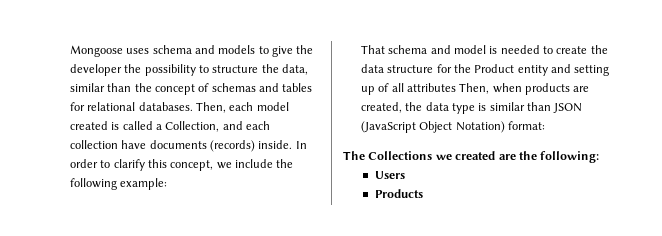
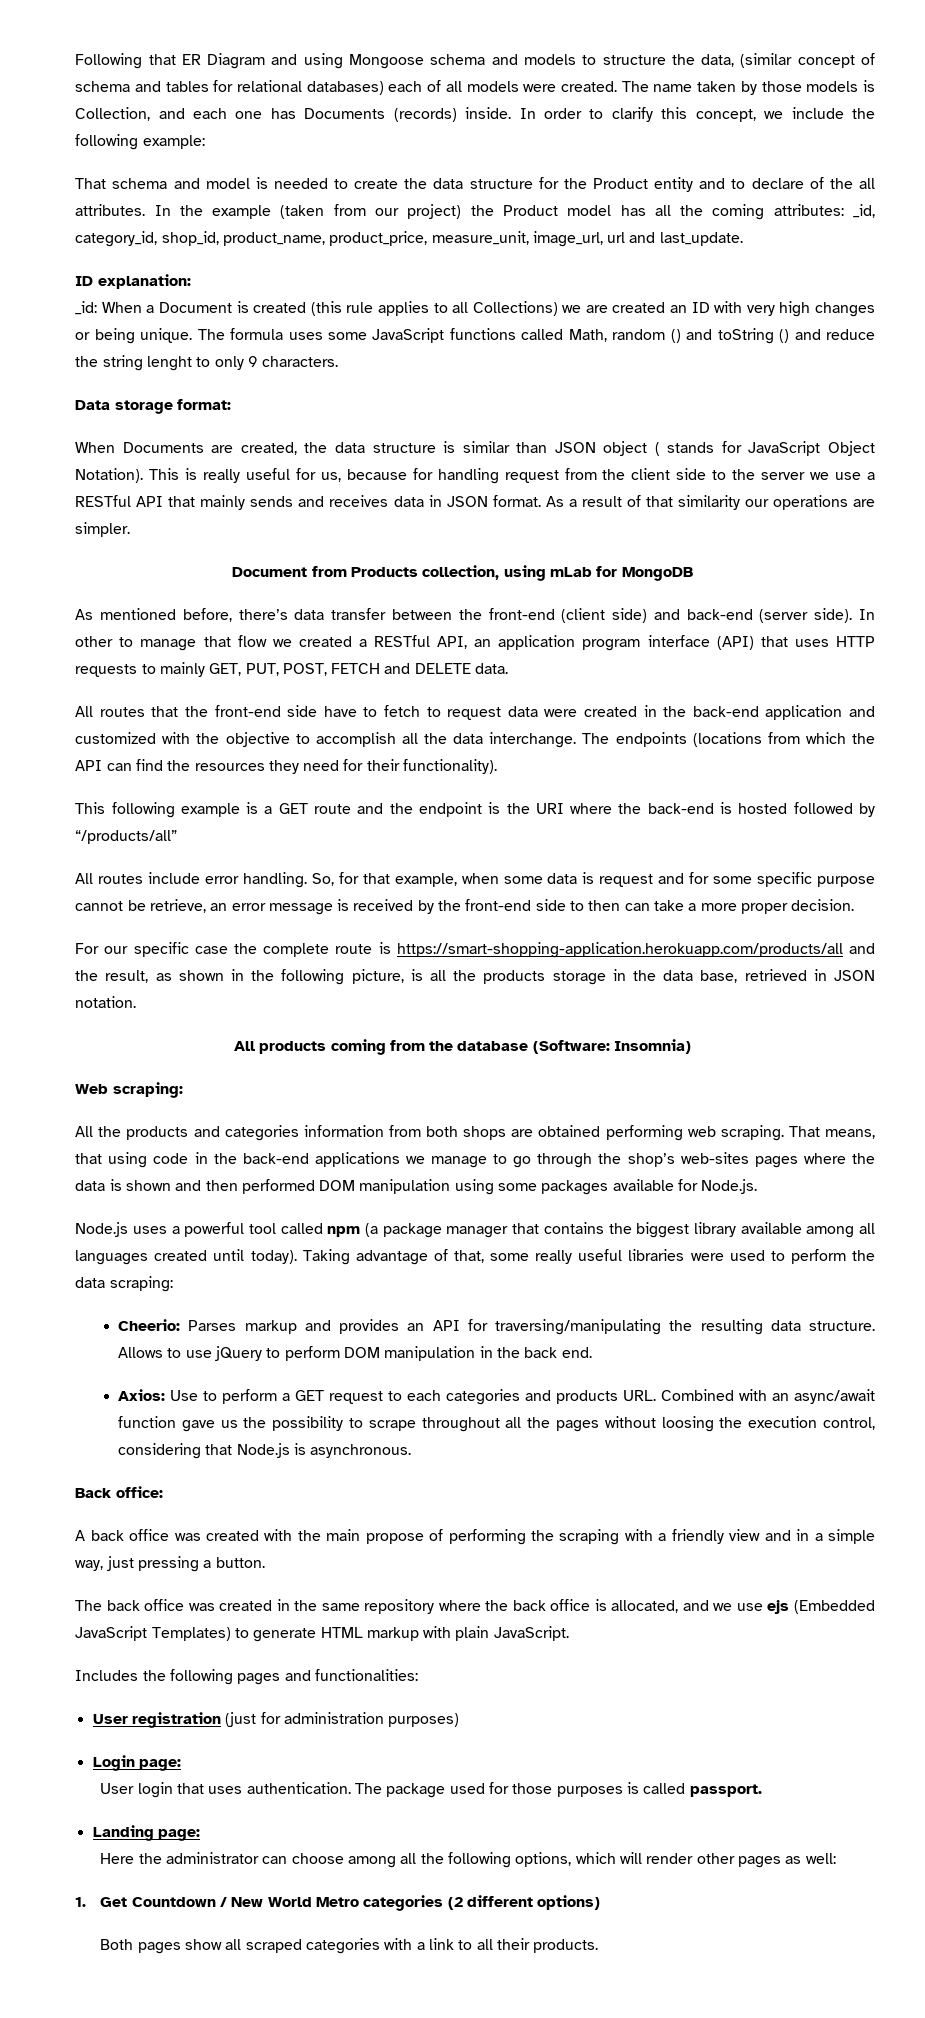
[69,45,314,57] [69,64,309,76] [69,83,152,92] Mongoose uses schema and models to give the developer the possibility to structure the data, similar than the -> [75,53,793,69] Following that ER Diagram and using Mongoose schema and models to structure the data, (similar
[211,83,256,92] schemas -> [75,81,131,92] schema
[138,102,289,113] [69,121,271,132] [69,140,207,149] databases. Then, each model created is called a Collection, and each collection have documents -> [306,80,876,95] [75,107,386,121] databases) each of all models were created. The name taken by those models is Collection, and each one has Documents
[574,65,610,76] [360,83,571,95] setting up of all attributes Then, when products -> [731,177,876,189] [75,204,875,220] [75,231,743,247] [75,274,191,289] [75,301,875,317] [75,328,875,344] [75,355,339,371] [75,399,231,414] [75,442,204,453] to declare of the all attributes. In the example (taken from our project) the Product model has all the coming attributes: _id, category_id, shop_id, product_name, product_price, measure_unit, image_url, url and last_update. // ID explanation: // _id: When a Document is created (this rule applies to all Collections) we are created an ID with very high changes or being unique. The formula uses some JavaScript functions called Math, random () and toString () and reduce the string lenght to only 9 characters. // Data storage format: // When Documents
[451,103,475,114] type -> [372,443,436,453] structure
[360,121,545,133] [343,151,600,163] [374,171,405,179] [374,189,423,198] (JavaScript Object Notation) format: // The Collections we created are the following: // Users // Products -> [603,441,875,456] [75,468,876,484] [75,495,875,510] [75,522,131,537] [232,565,693,581] [75,608,876,623] [75,635,875,651] [75,662,509,677] [75,705,876,720] [75,732,876,748] [75,759,498,774] [75,802,875,818] [75,830,178,844] [75,872,875,888] [75,899,855,915] [75,942,875,958] [75,969,876,985] [75,996,137,1008] [233,1039,692,1055] [75,1082,183,1098] [75,1125,876,1141] [75,1152,875,1168] [75,1179,758,1195] [75,1222,876,1238] [75,1249,875,1265] [75,1276,173,1292] [118,1319,876,1335] [118,1346,592,1361] [118,1389,875,1405] [118,1416,876,1432] [118,1443,412,1459] [75,1486,163,1498] [75,1529,876,1545] [75,1556,265,1572] [75,1599,875,1614] [75,1626,569,1642] [75,1669,418,1685] [92,1712,460,1728] [92,1755,182,1771] [100,1782,762,1798] [92,1825,201,1841] [100,1852,836,1868] [75,1895,601,1911] [100,1938,599,1954] object ( stands for JavaScript Object Notation). This is really useful for us, because for handling request from the client side to the server we use a RESTful API that mainly sends and receives data in JSON format. As a result of that similarity our operations are simpler. // Document from Products collection, using mLab for MongoDB // As mentioned before, there’s data transfer between the front-end (client side) and back-end (server side). In other to manage that flow we created a RESTful API, an application program interface (API) that uses HTTP requests to mainly GET, PUT, POST, FETCH and DELETE data. // All routes that the front-end side have to fetch to request data were created in the back-end application and customized with the objective to accomplish all the data interchange. The endpoints (locations from which the API can find the resources they need for their functionality). // This following example is a GET route and the endpoint is the URI where the back-end is hosted followed by “/products/all” // All routes include error handling. So, for that example, when some data is request and for some specific purpose cannot be retrieve, an error message is received by the front-end side to then can take a more proper decision. // For our specific case the complete route is https://smart-shopping-application.herokuapp.com/products/all and the result, as shown in the following picture, is all the products storage in the data base, retrieved in JSON notation. // All products coming from the database (Software: Insomnia) // Web scraping: // All the products and categories information from both shops are obtained performing web scraping. That means, that using code in the back-end applications we manage to go through the shop’s web-sites pages where the data is shown and then performed DOM manipulation using some packages available for Node.js. // Node.js uses a powerful tool called npm (a package manager that contains the biggest library available among all languages created until today). Taking advantage of that, some really useful libraries were used to perform the data scraping: // Cheerio: Parses markup and provides an API for traversing/manipulating the resulting data structure. Allows to use jQuery to perform DOM manipulation in the back end. // Axios: Use to perform a GET request to each categories and products URL. Combined with an async/await function gave us the possibility to scrape throughout all the pages without loosing the execution control, considering that Node.js is asynchronous. // Back office: // A back office was created with the main propose of performing the scraping with a friendly view and in a simple way, just pressing a button. // The back office was created in the same repository where the back office is allocated, and we use ejs (Embedded JavaScript Templates) to generate HTML markup with plain JavaScript. // Includes the following pages and functionalities: // User registration (just for administration purposes) // Login page: // User login that uses authentication. The package used for those purposes is called passport. // Landing page: // Here the administrator can choose among all the following options, which will render other pages as well: // 1. Get Countdown / New World Metro categories (2 different options) // Both pages show all scraped categories with a link to all their products.

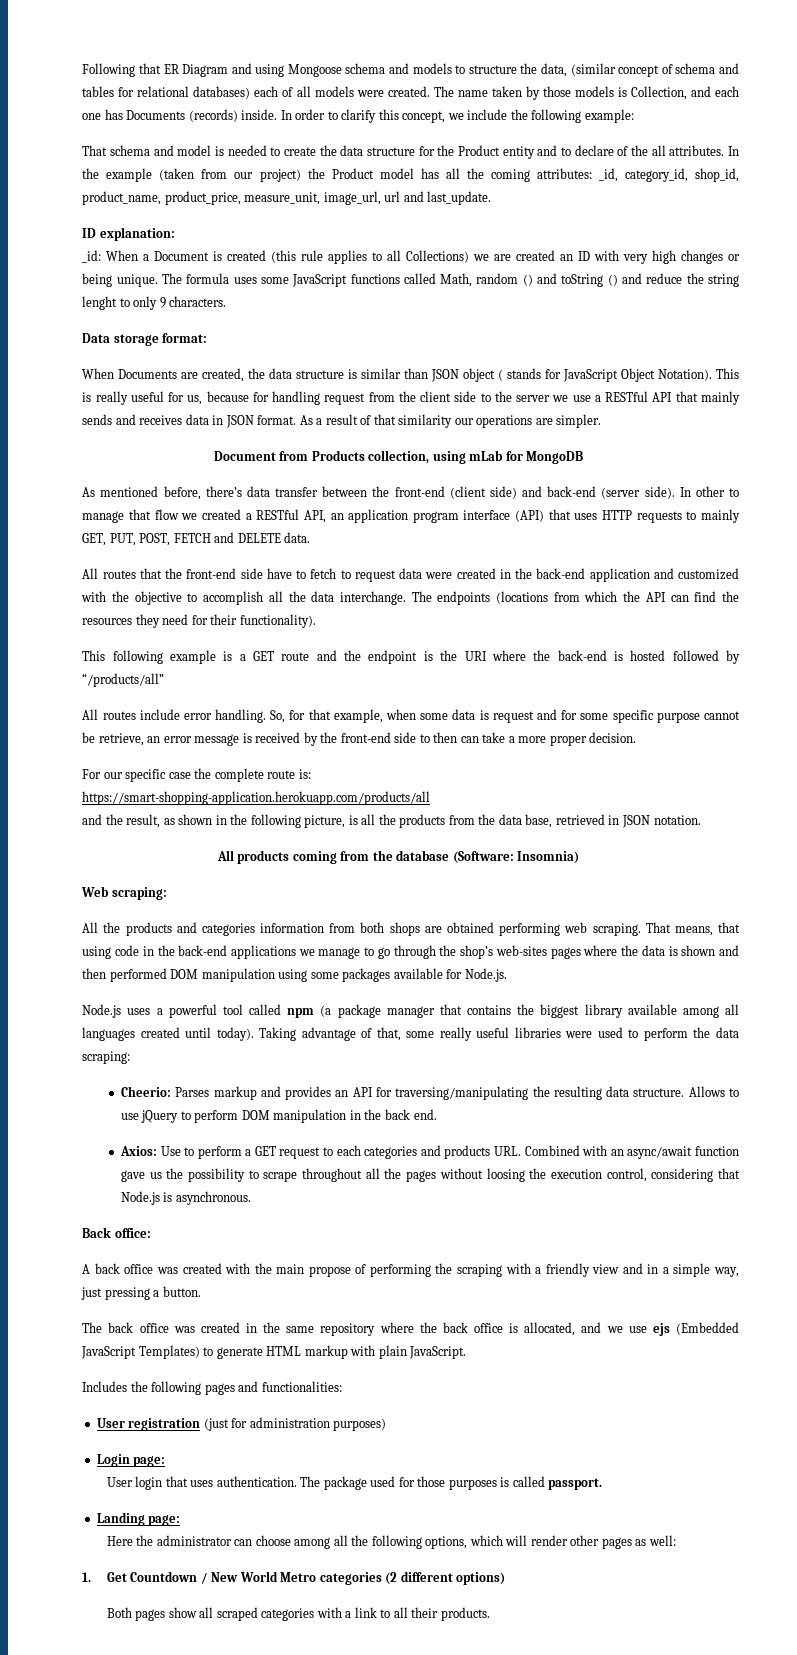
[378,942,391,954] is -> [298,769,311,779] is: //
(843, 950) none -> (431, 798) //
[552,969,626,985] storage in -> [448,815,475,825] from

